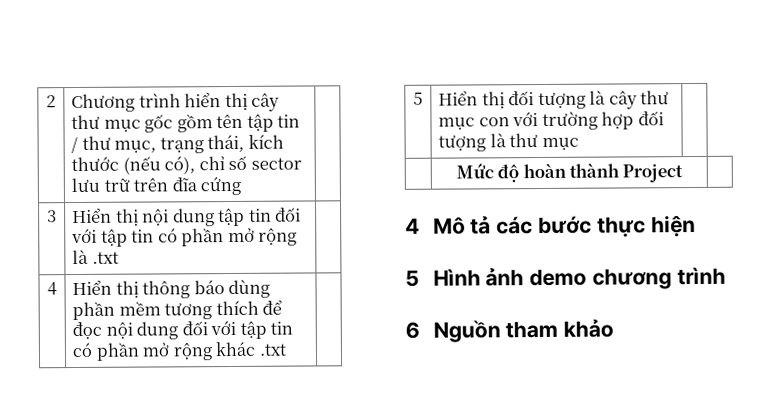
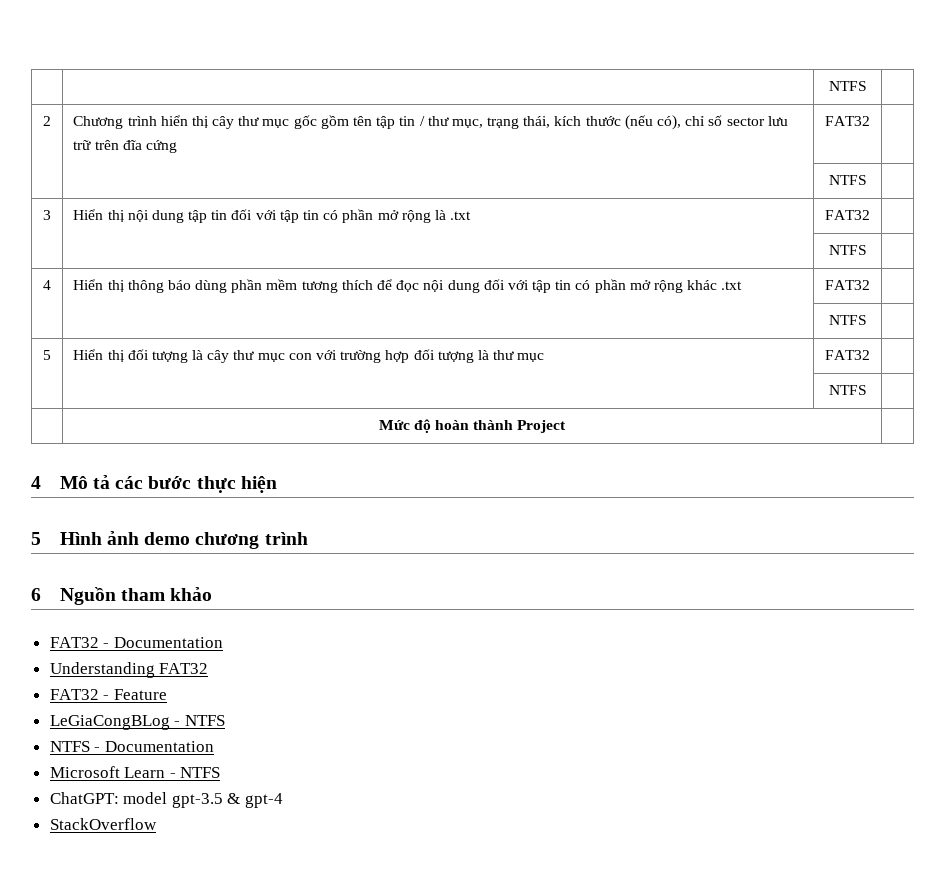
(46, 101) none -> [828,81,867,91] | | NTFS | //
(242, 186) none -> [825,116,870,126] [828,175,867,185] | FAT32 | // | | NTFS
(119, 257) none -> [825,210,870,220] [828,245,867,255] | FAT32 | // | | NTFS
(286, 349) none -> [825,280,870,290] [828,315,867,325] | FAT32 | // | | NTFS
(579, 143) none -> [825,350,870,360] [828,385,867,395] | FAT32 | // | | NTFS
(615, 328) none -> [49,637,223,648] [49,662,209,678] [49,689,167,700] [49,715,225,730] [49,741,214,752] [49,766,221,778] [49,792,284,808] [49,818,157,830] // FAT32 - Documentation // Understanding FAT32 // FAT32 - Feature // LeGiaCongBLog - NTFS // NTFS - Documentation // Microsoft Learn - NTFS // ChatGPT: model gpt-3.5 & gpt-4 // StackOverflow

